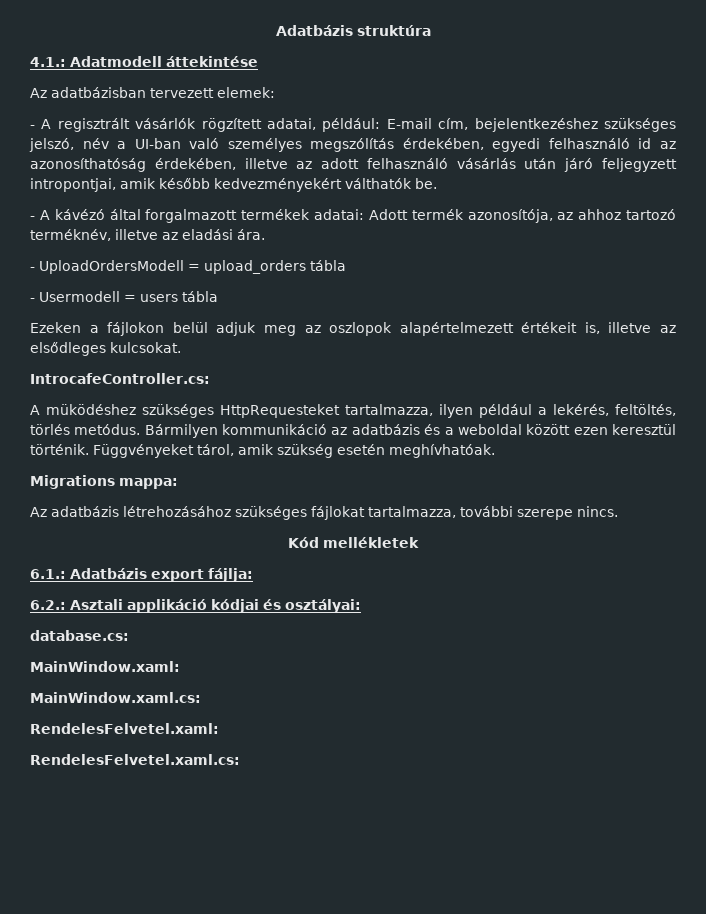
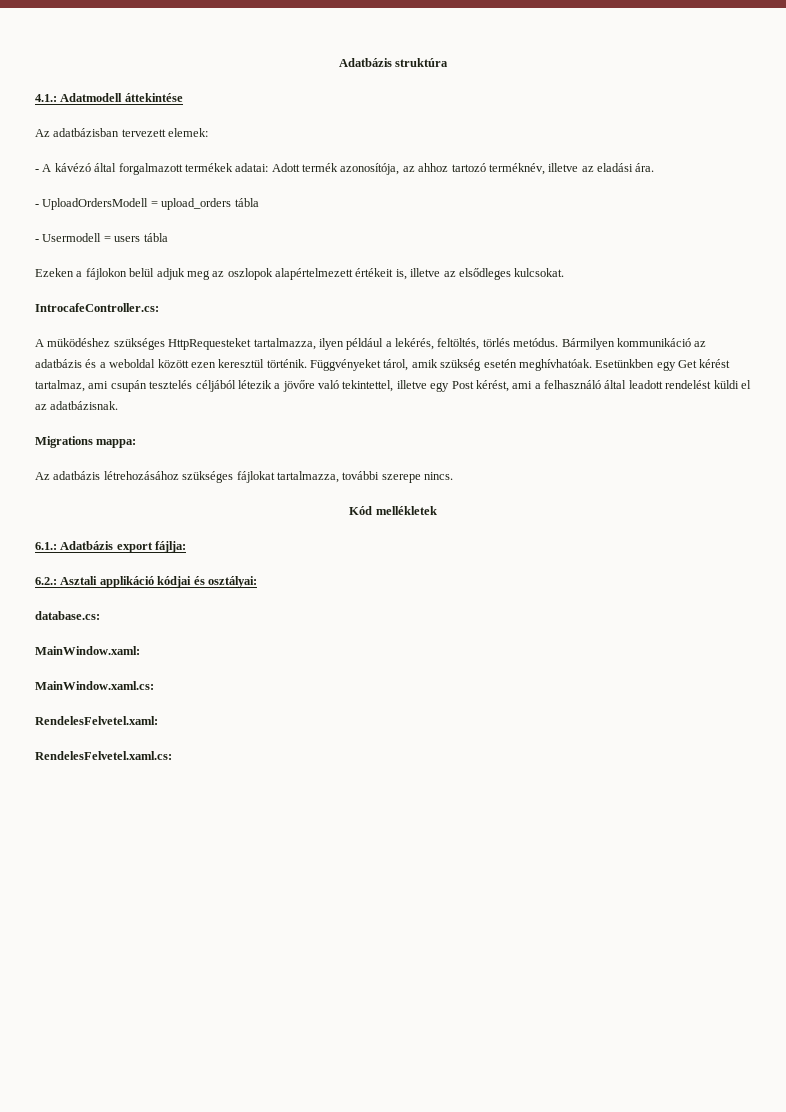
[30,118,676,132] [29,138,676,152] [30,158,677,172] [30,178,437,192] // - A regisztrált vásárlók rögzített adatai, például: E-mail cím, bejelentkezéshez szükséges jelszó, név a UI-ban való személyes megszólítás érdekében, egyedi felhasználó id az azonosíthatóság érdekében, illetve az adott felhasználó vásárlás után járó feljegyzett intropontjai, amik később kedvezményekért válthatók be. -> (209, 132) none
(495, 451) none -> [595,359,731,371] [35,380,751,392] [35,401,119,410] Esetünkben egy Get kérést tartalmaz, ami csupán tesztelés céljából létezik a jövőre való tekintettel, illetve egy Post kérést, ami a felhasználó által leadott rendelést küldi el az adatbázisnak.

